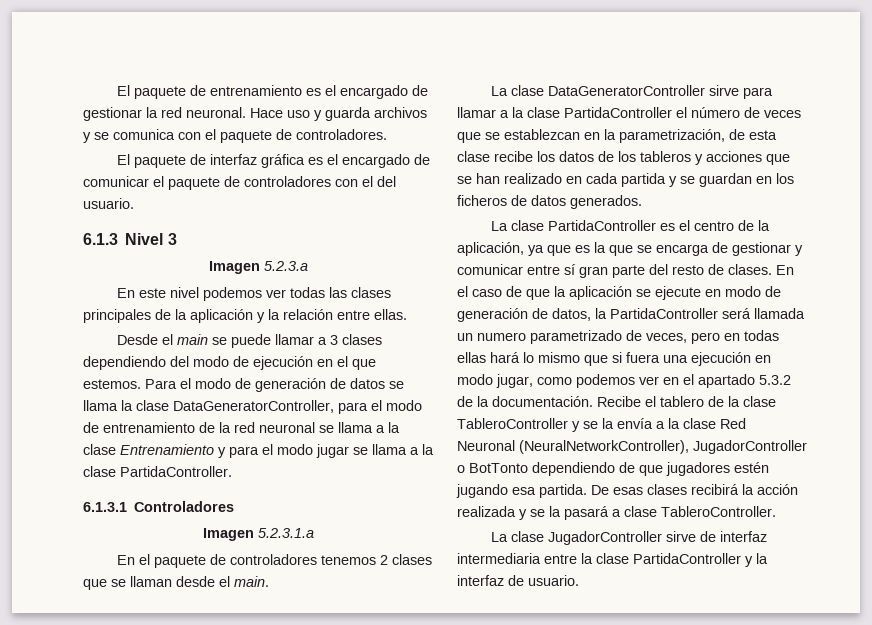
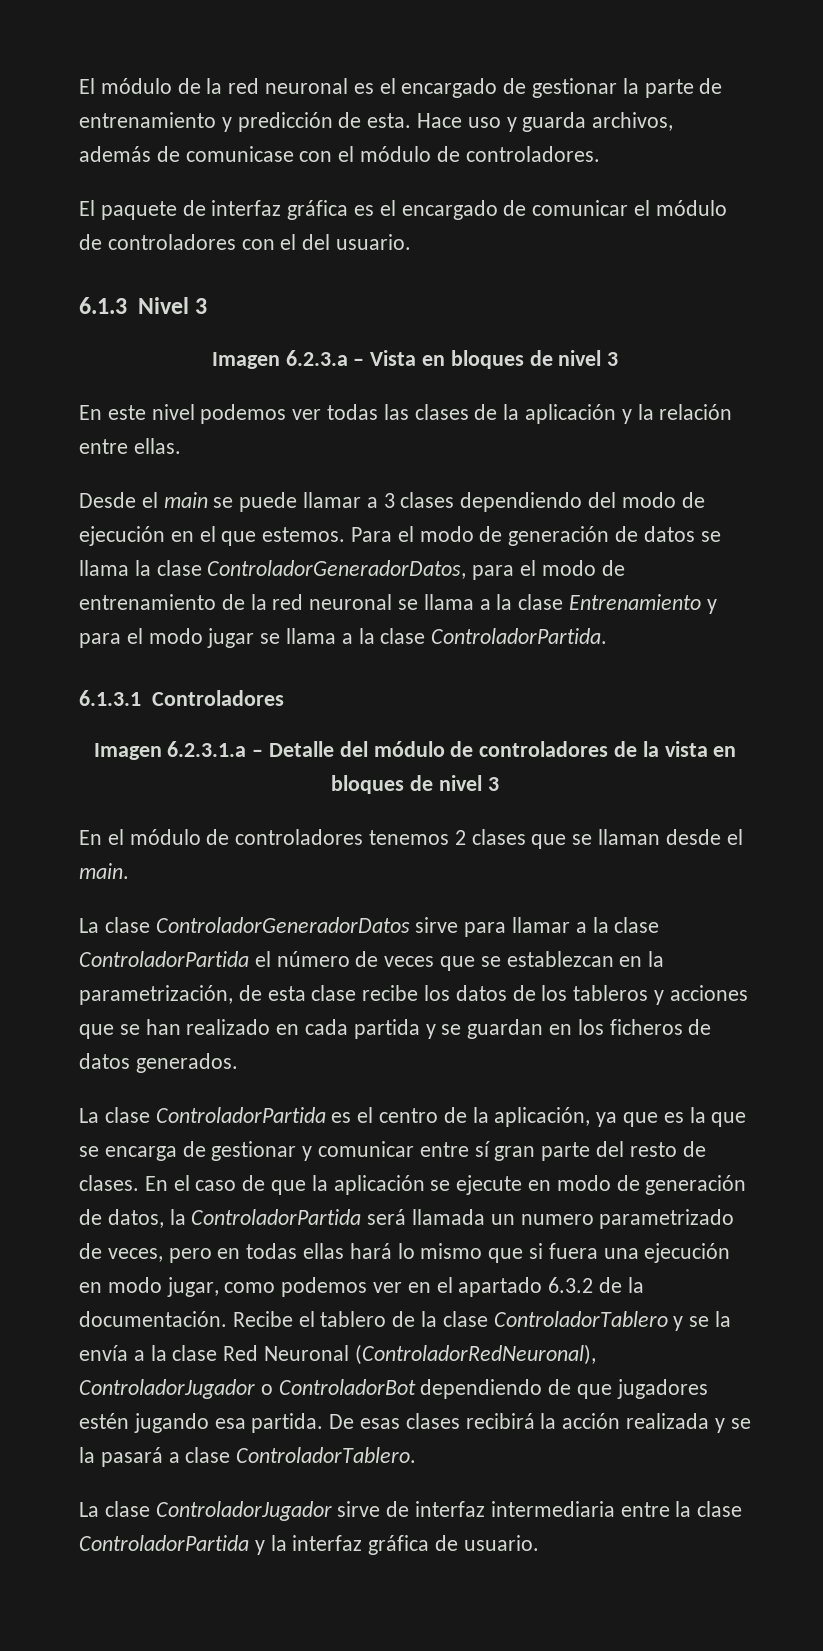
[116,85,302,99] El paquete de entrenamiento -> [79,78,349,94] El módulo de la red neuronal
[161,107,427,121] [83,129,272,143] red neuronal. Hace uso y guarda archivos y se comunica con el paquete -> [644,78,723,98] [79,112,674,132] [79,146,432,162] parte de entrenamiento y predicción de esta. Hace uso y guarda archivos, además de comunicase con el módulo
[168,177,220,190] paquete -> [655,200,727,216] módulo
[263,261,308,271] 5.2.3.a -> [285,350,619,369] 6.2.3.a – Vista en bloques de nivel 3
[83,309,151,323] principales -> (469, 412) none
[173,400,334,413] DataGeneratorController, -> [207,560,467,579] ControladorGeneradorDatos,
[120,466,232,477] PartidaController. -> [431,628,608,644] ControladorPartida.
[257,528,314,538] [116,554,206,568] 5.2.3.1.a // En el paquete -> [167,741,737,757] [331,775,499,794] [79,829,201,845] 6.2.3.1.a – Detalle del módulo de controladores de la vista en bloques de nivel 3 // En el módulo
[547,85,705,96] DataGeneratorController -> [155,917,410,933] ControladorGeneradorDatos
[564,107,672,118] PartidaController -> [79,951,249,967] ControladorPartida
[547,220,656,231] PartidaController -> [155,1107,326,1123] ControladorPartida
[610,308,718,319] PartidaController -> [191,1209,362,1225] ControladorPartida
[759,375,791,385] 5.3.2 -> [548,1277,594,1293] 6.3.2
[457,418,568,429] TableroController -> [493,1311,668,1327] ControladorTablero
[519,440,807,454] [457,463,528,473] (NeuralNetworkController), JugadorController o BotTonto -> [354,1344,596,1365] [79,1379,416,1399] (ControladorRedNeuronal), ControladorJugador o ControladorBot
[661,506,776,517] [490,531,662,545] TableroController. // La clase JugadorController -> [236,1447,417,1463] [79,1501,332,1521] ControladorTablero. // La clase ControladorJugador
[633,553,741,564] PartidaController -> [79,1535,249,1551] ControladorPartida
(504, 580) none -> [368,1535,430,1555] gráfica

